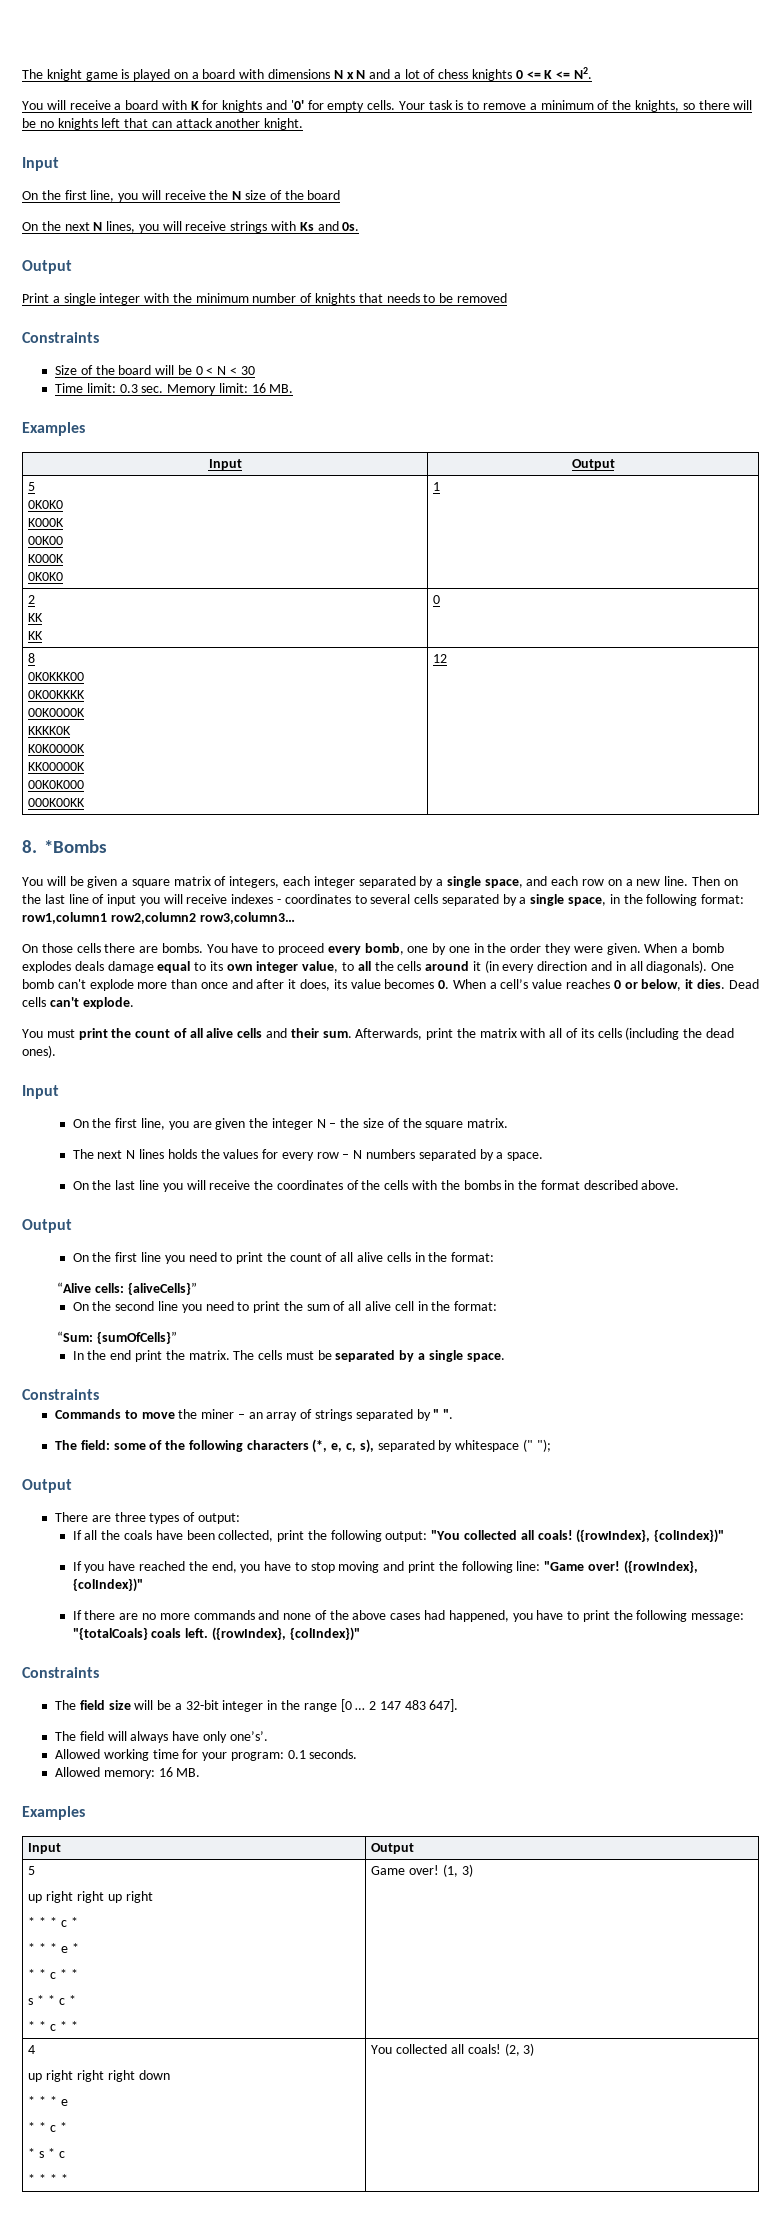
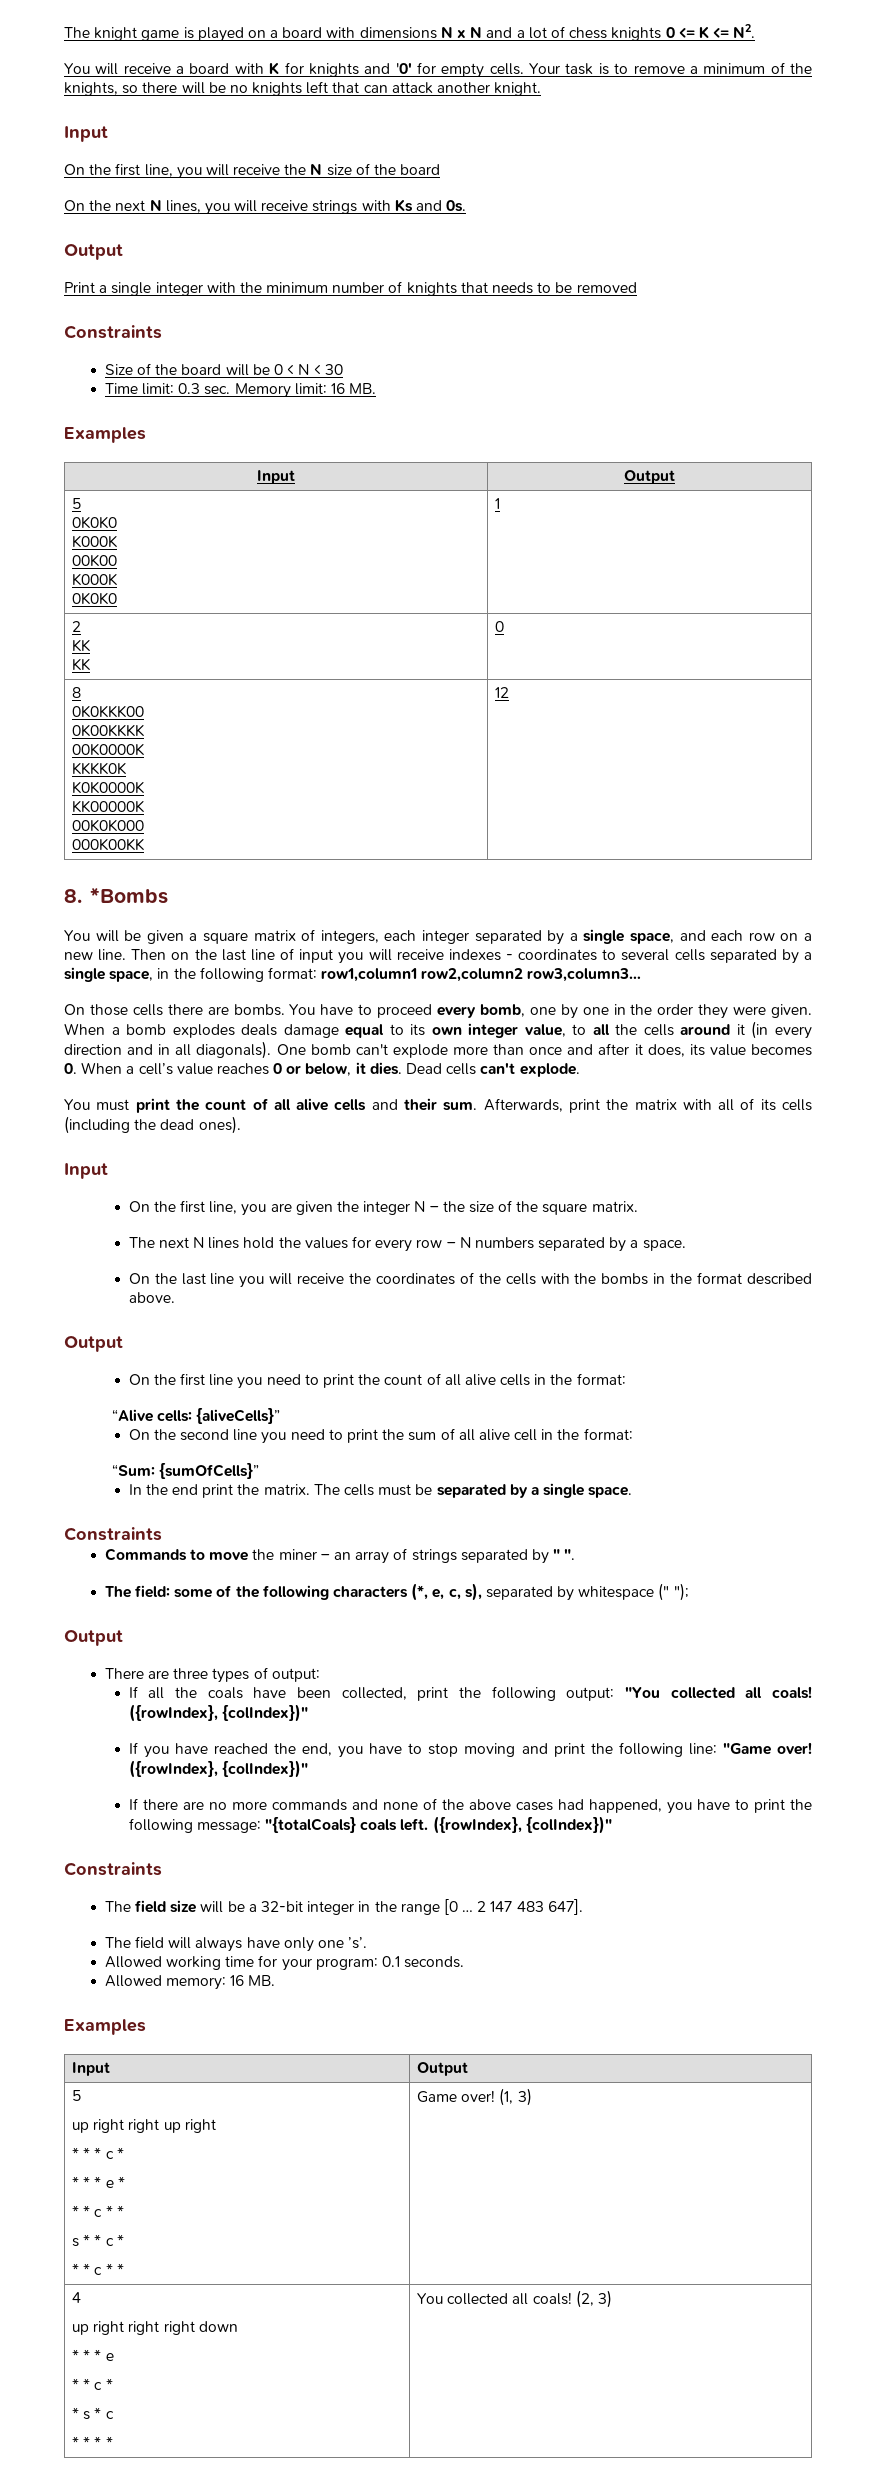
[167,1149,197,1159] holds -> [243,1237,275,1249] hold
[229,1731,268,1741] one’s’. -> [317,1937,368,1949] one ’s’.

